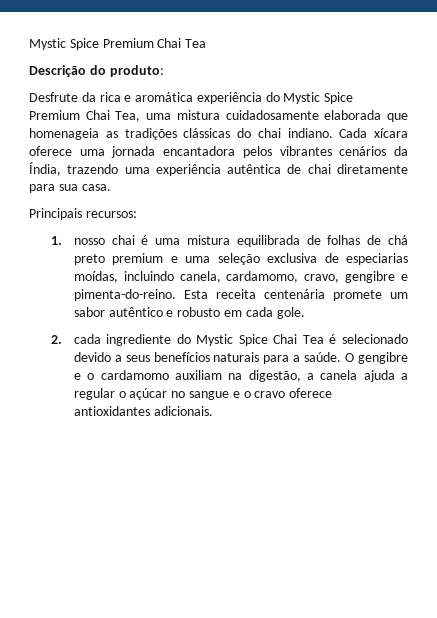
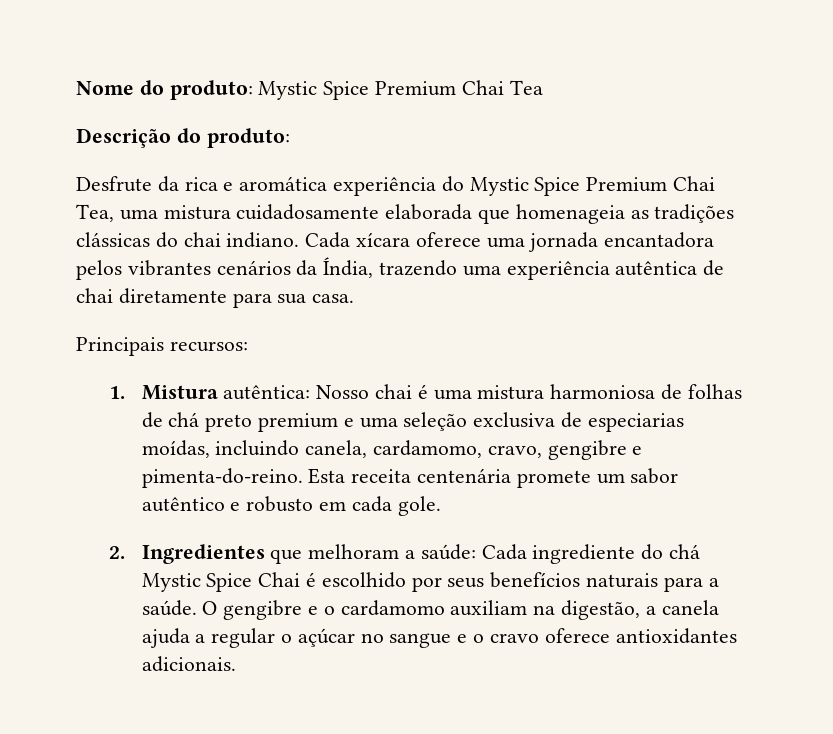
(29, 44) none -> [76,80,253,100] Nome do produto:
[73,238,105,245] nosso -> [141,385,370,400] Mistura autêntica: Nosso
[236,235,300,247] equilibrada -> [550,384,656,399] harmoniosa
[73,334,101,344] cada -> [141,544,527,564] Ingredientes que melhoram a saúde: Cada
(191, 339) none -> [669,544,701,559] chá
[302,334,408,344] [73,352,122,362] Tea é selecionado devido a -> [306,572,442,592] é escolhido por

